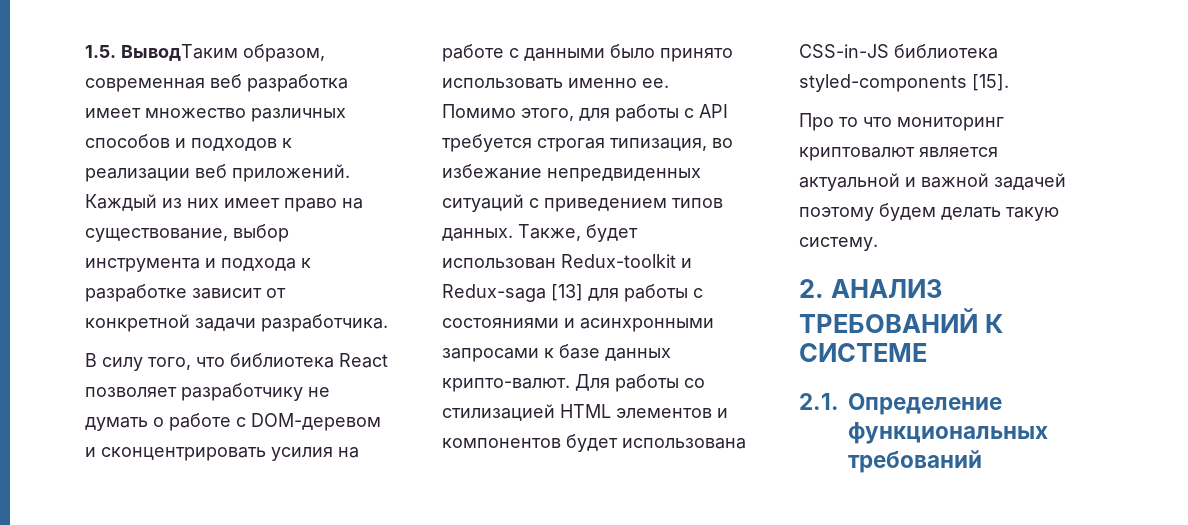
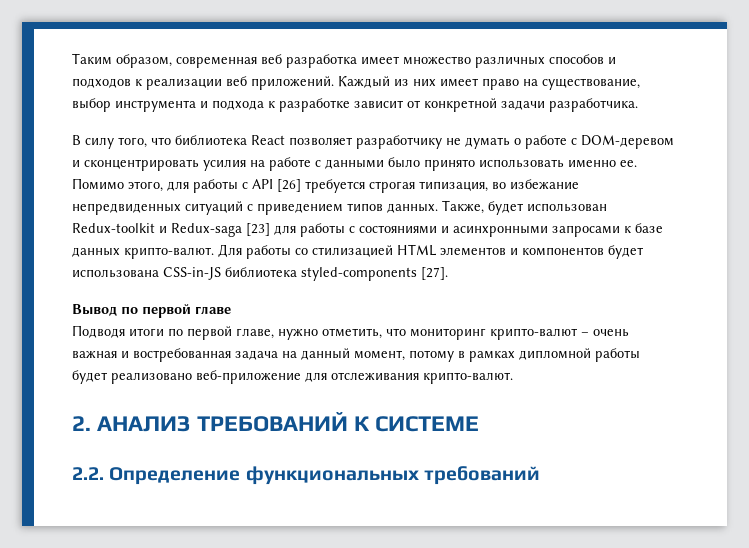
[85,44,238,61] 1.5. ВыводТаким -> [72,53,112,65] Таким
(728, 111) none -> [277,179,301,192] [26]
[551,284,583,301] [13] -> [246,223,270,236] [23]
[972,74,1009,91] [799,113,1004,131] [799,147,998,161] [799,173,1066,191] [799,203,1059,221] [799,237,878,251] [15]. // Про то что мониторинг криптовалют является актуальной и важной задачей поэтому будем делать такую систему. -> [421,267,448,280] [72,304,231,318] [72,325,629,340] [72,348,640,362] [72,370,513,384] [27]. // Вывод по первой главе // Подводя итоги по первой главе, нужно отметить, что мониторинг крипто-валют – очень важная и востребованная задача на данный момент, потому в рамках дипломной работы будет реализовано веб-приложение для отслеживания крипто-валют.
[799,393,839,410] 2.1. -> [72,467,104,480] 2.2.

